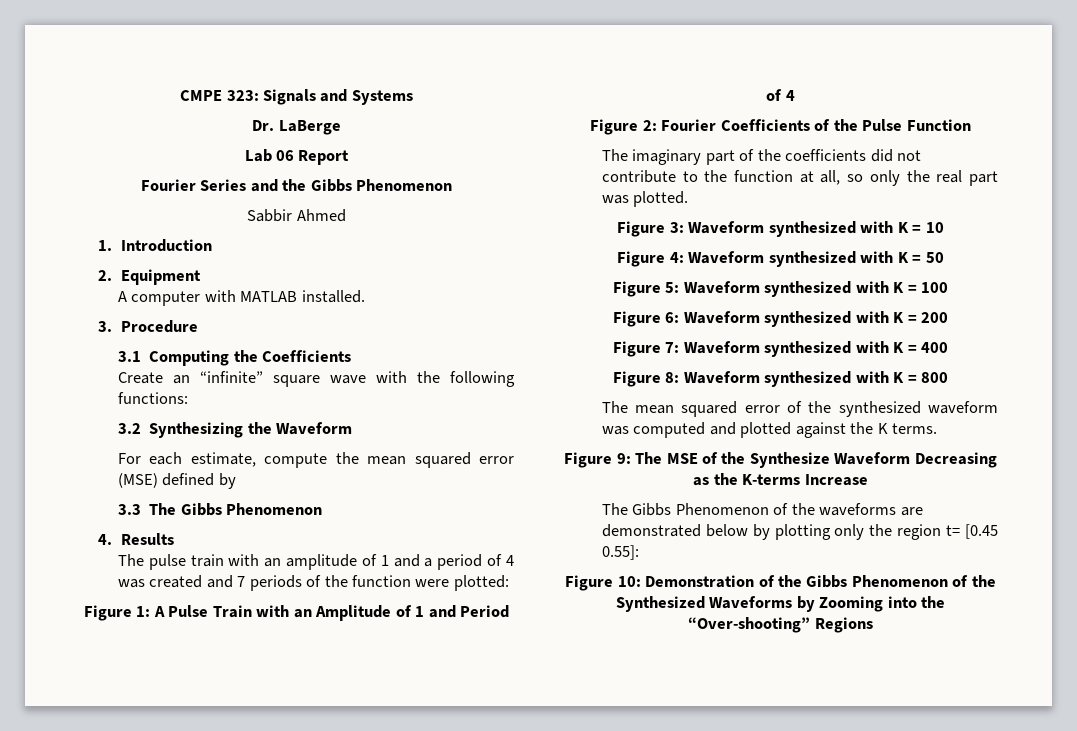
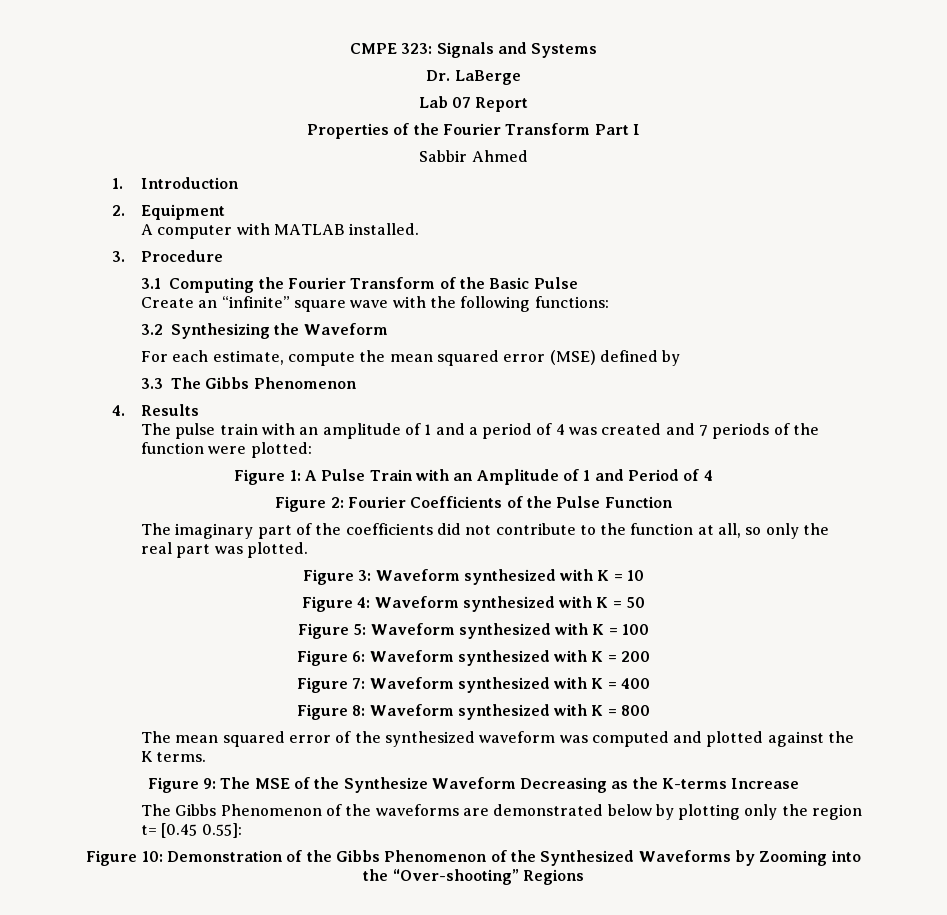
[276,150,294,161] 06 -> [452,97,471,108] 07
[140,179,453,192] Fourier Series and the Gibbs Phenomenon -> [307,123,640,139] Properties of the Fourier Transform Part I
[262,350,352,362] Coefficients -> [288,277,578,289] Fourier Transform of the Basic Pulse

